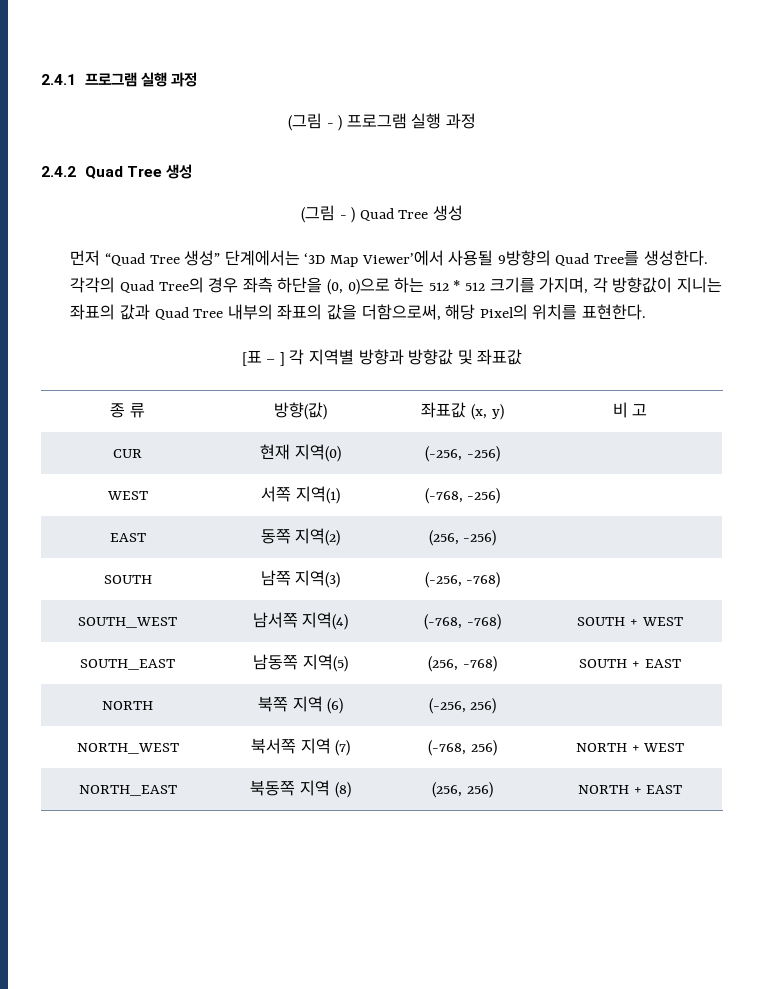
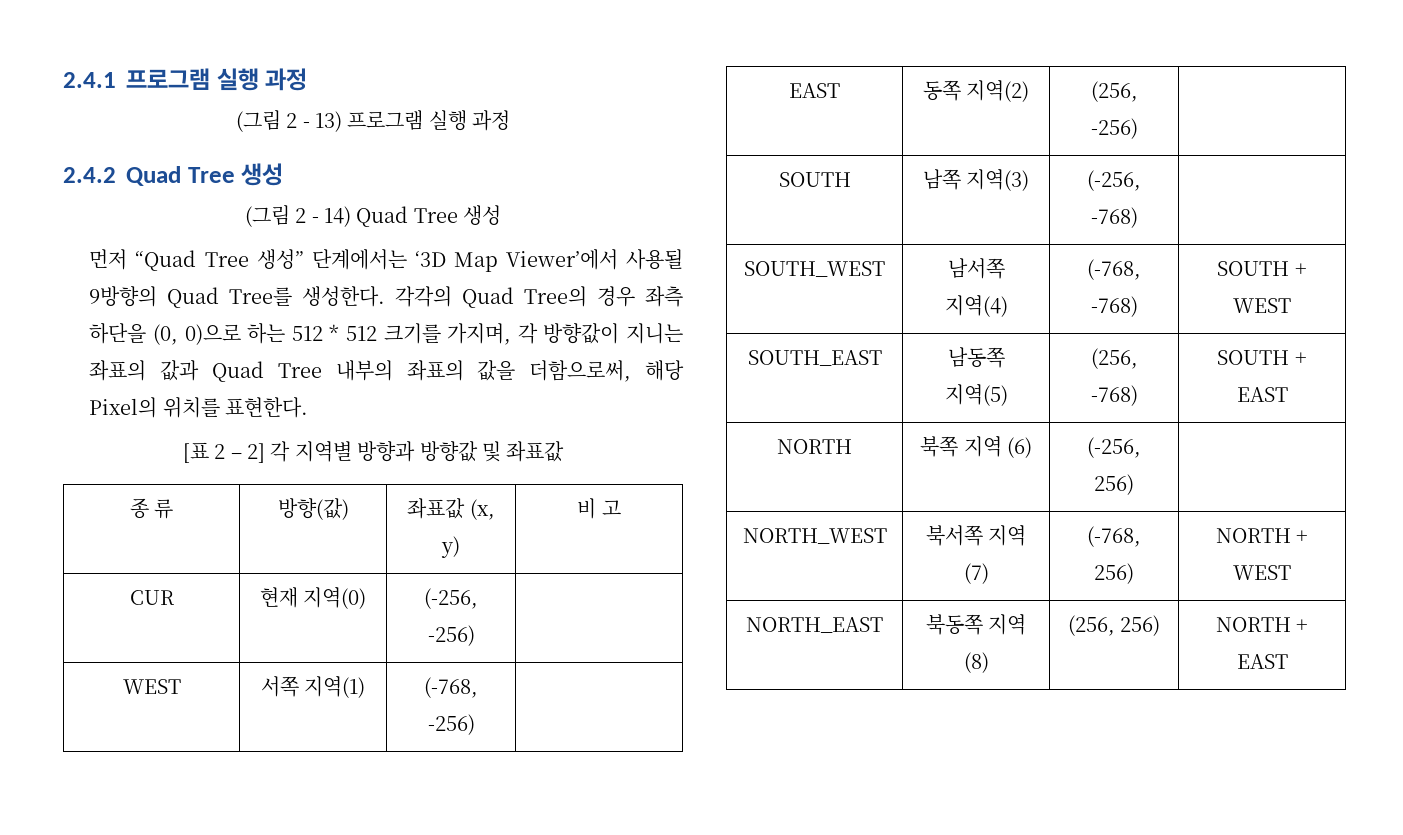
[326,115,343,131] - ) -> [286,111,342,132] 2 - 13)
[339,207,356,223] - ) -> [295,206,351,227] 2 - 14)
[266,352,285,366] – ] -> [214,443,265,463] 2 – 2]

